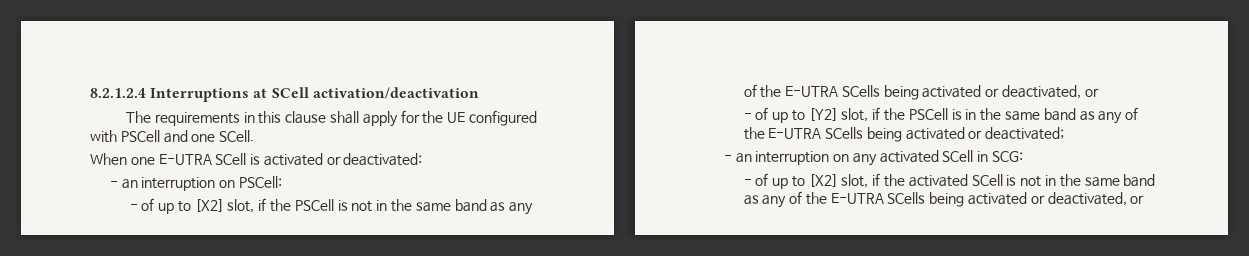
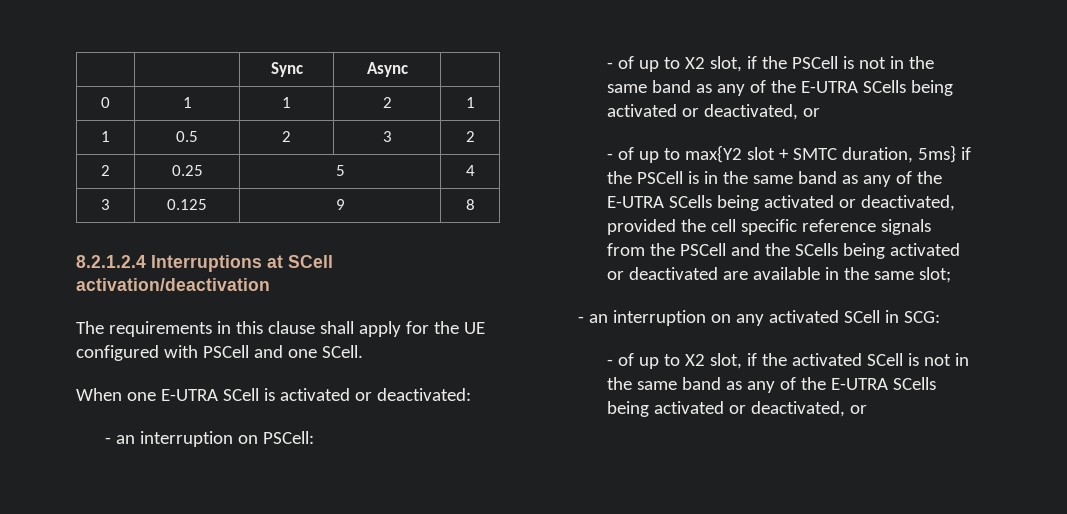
(90, 93) none -> [270,62,303,77] [366,62,408,77] [101,97,110,108] [182,97,192,108] [282,97,291,108] [382,97,392,108] [465,97,475,108] [101,131,110,142] [176,131,198,142] [282,131,291,142] [382,131,392,142] [465,131,475,142] [101,165,110,176] [171,165,203,176] [335,165,345,176] [465,165,475,176] [101,199,110,210] [167,199,207,210] [335,199,345,210] [465,199,475,210] | | Sync | Async | // 0 | 1 | 1 | 2 | 1 // 1 | 0.5 | 2 | 3 | 2 // 2 | 0.25 | 5 | 4 // 3 | 0.125 | 9 | 8 //
[194,199,224,212] [X2] -> [685,57,706,69] X2
[808,108,869,122] [Y2] slot, -> [685,145,957,163] max{Y2 slot + SMTC duration, 5ms}
[985,127,1065,140] deactivated; -> [861,195,956,211] [607,219,932,235] [607,243,961,259] [607,267,952,283] deactivated, provided the cell specific reference signals from the PSCell and the SCells being activated or deactivated are available in the same slot;
[808,174,838,187] [X2] -> [685,354,706,366] X2

